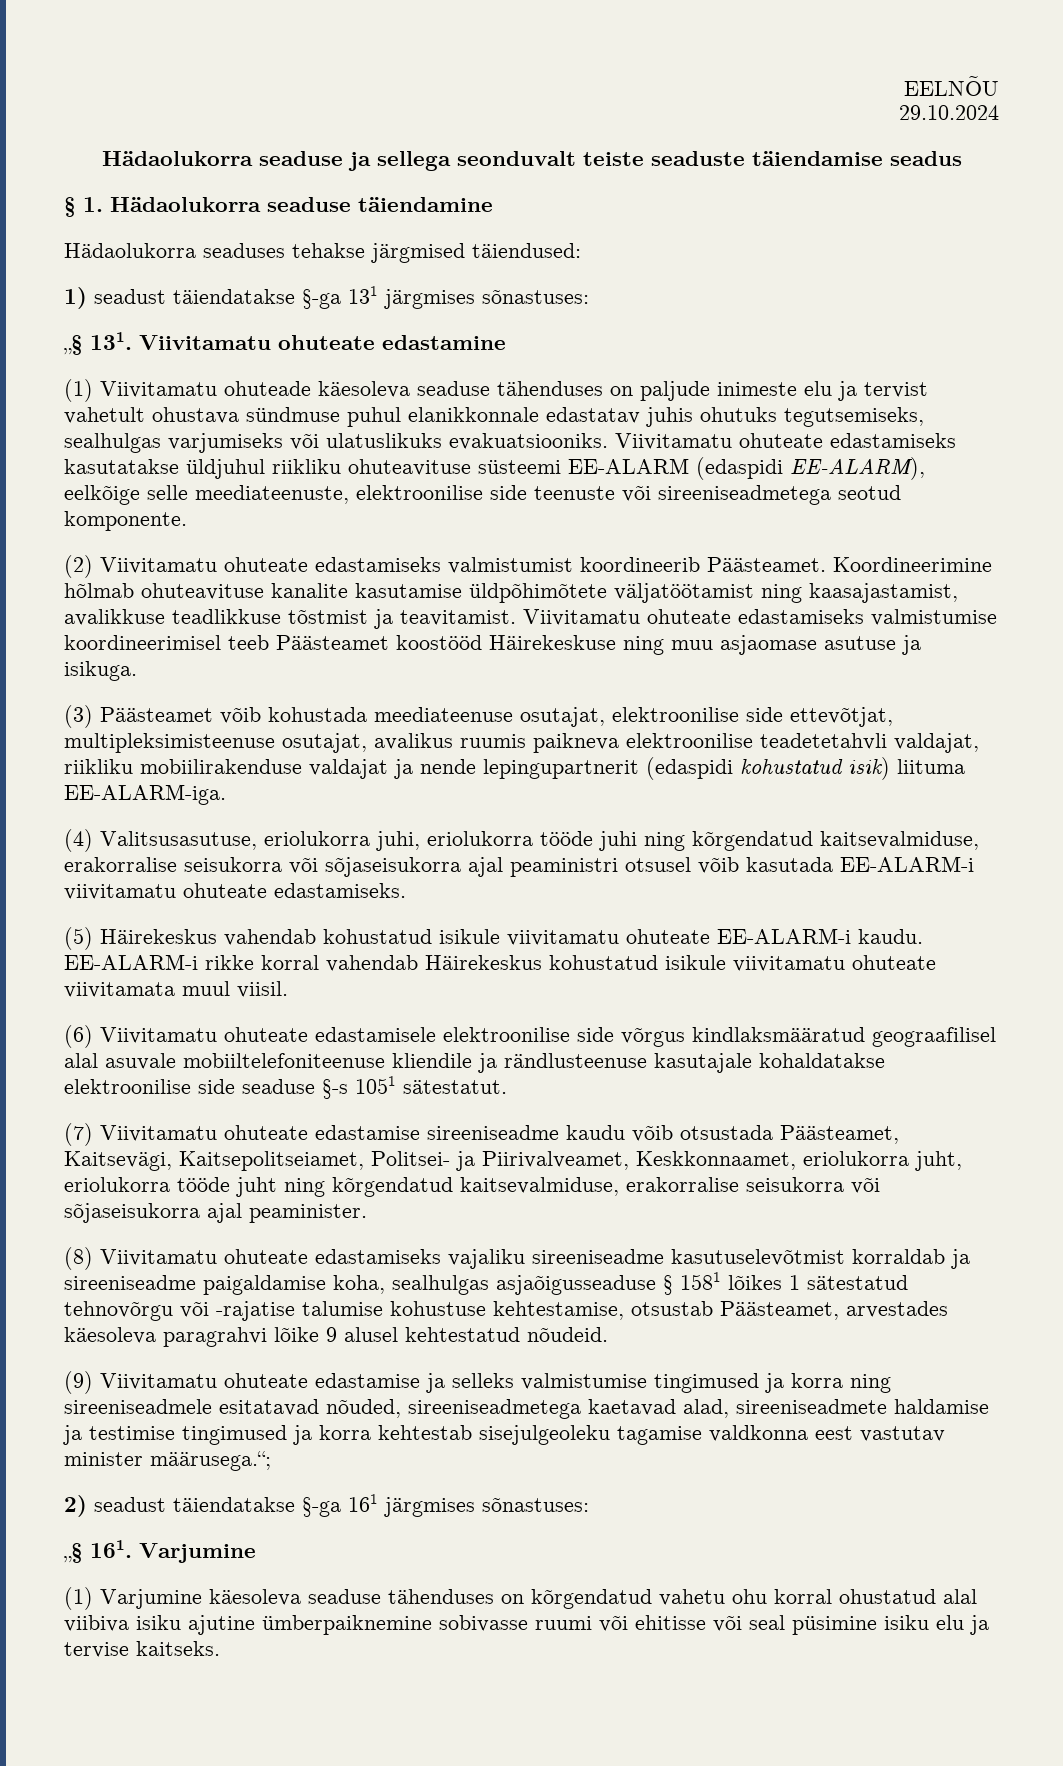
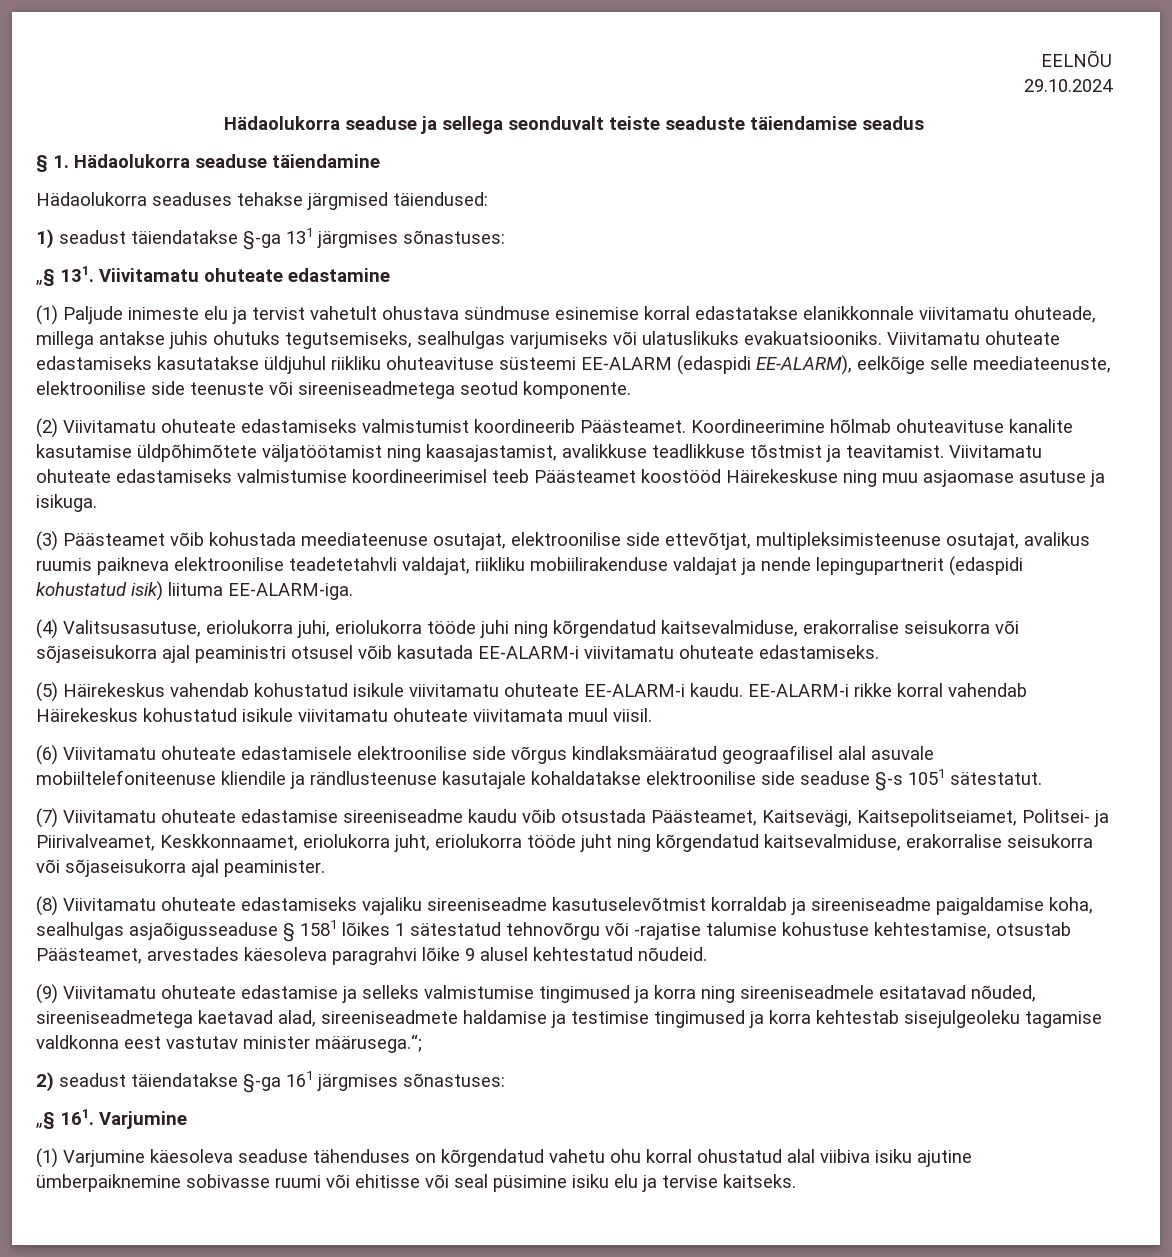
[100,381,710,401] Viivitamatu ohuteade käesoleva seaduse tähenduses on paljude -> [63,306,123,324] Paljude
[347,407,640,427] puhul elanikkonnale edastatav -> [555,306,1096,323] [36,331,165,349] esinemise korral edastatakse elanikkonnale viivitamatu ohuteade, millega antakse

